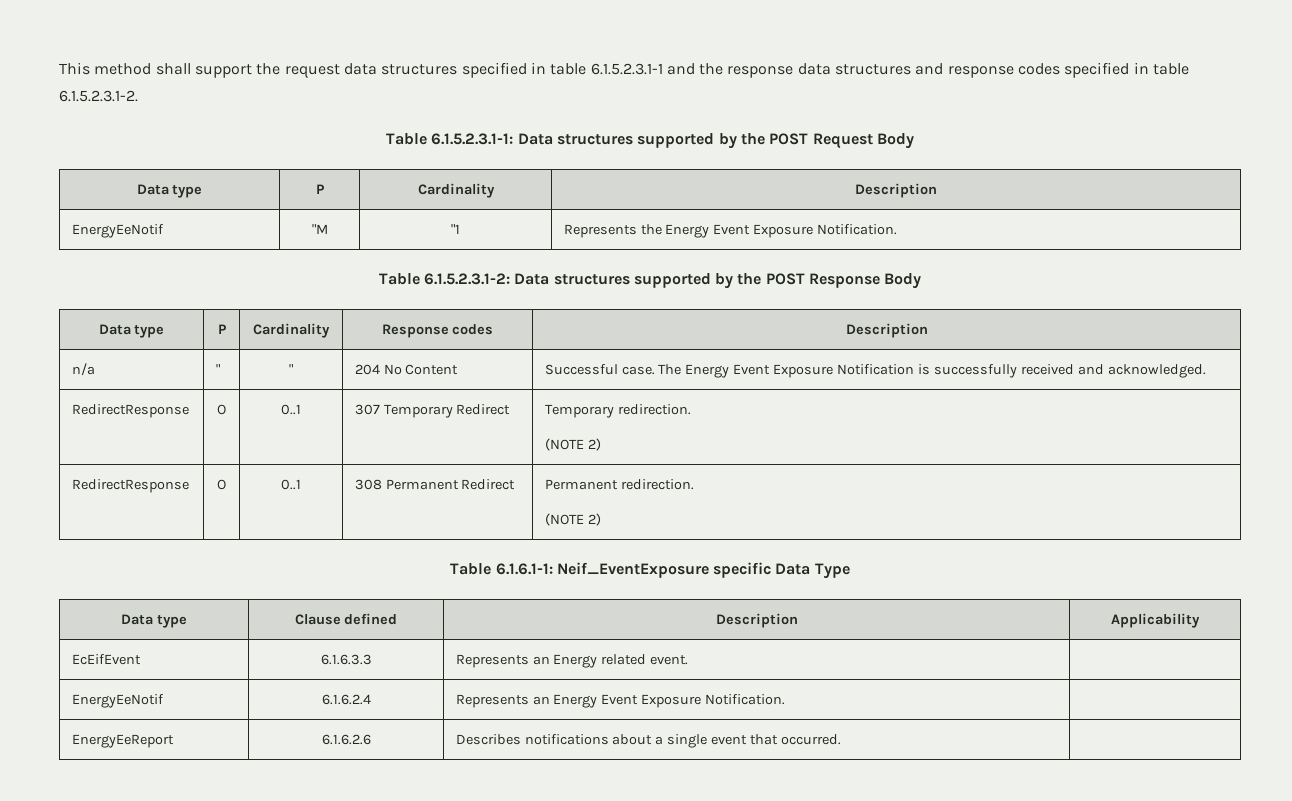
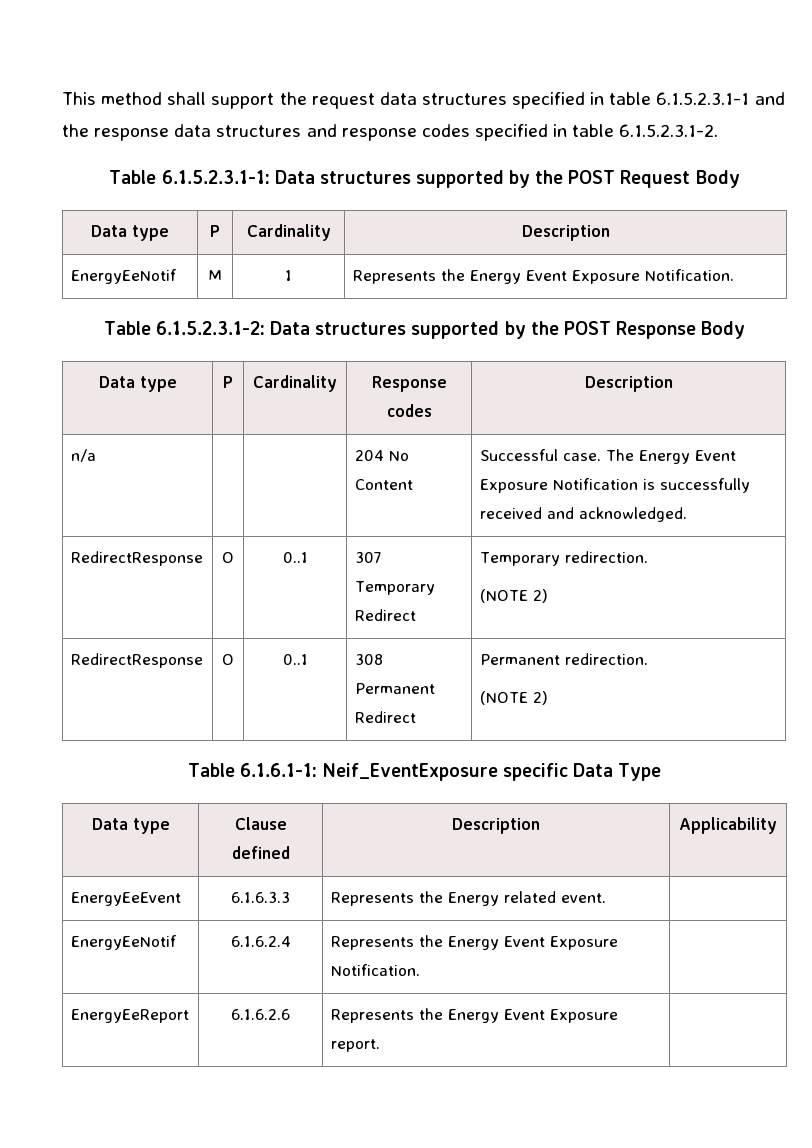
[311,224,328,234] [451,224,460,234] "M | "1 -> [208,270,222,281] [285,270,292,281] M | 1
[215,364,220,374] [289,364,293,374] " | " -> (96, 455) |
[71,654,141,665] EcEifEvent -> [70,892,181,906] EnergyEeEvent
[532,656,550,665] an -> [418,891,443,903] the
[532,696,550,705] an -> [418,935,443,947] the
[455,734,841,748] Describes notifications about a single event that occurred. -> [330,1008,618,1023] [330,1039,380,1052] Represents the Energy Event Exposure report.

